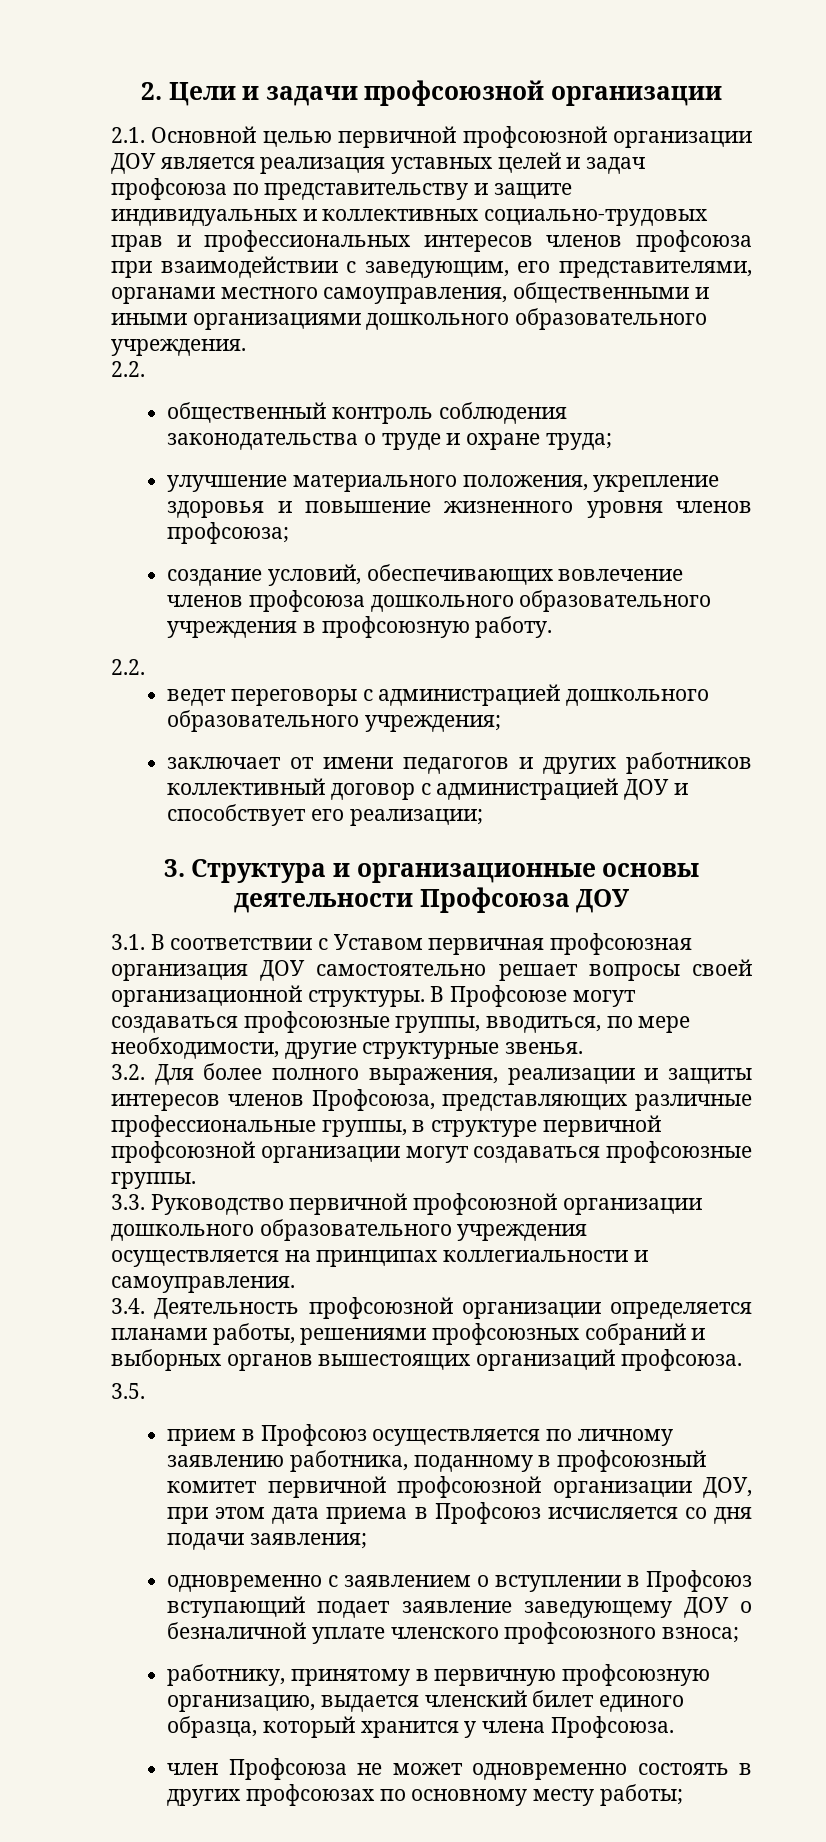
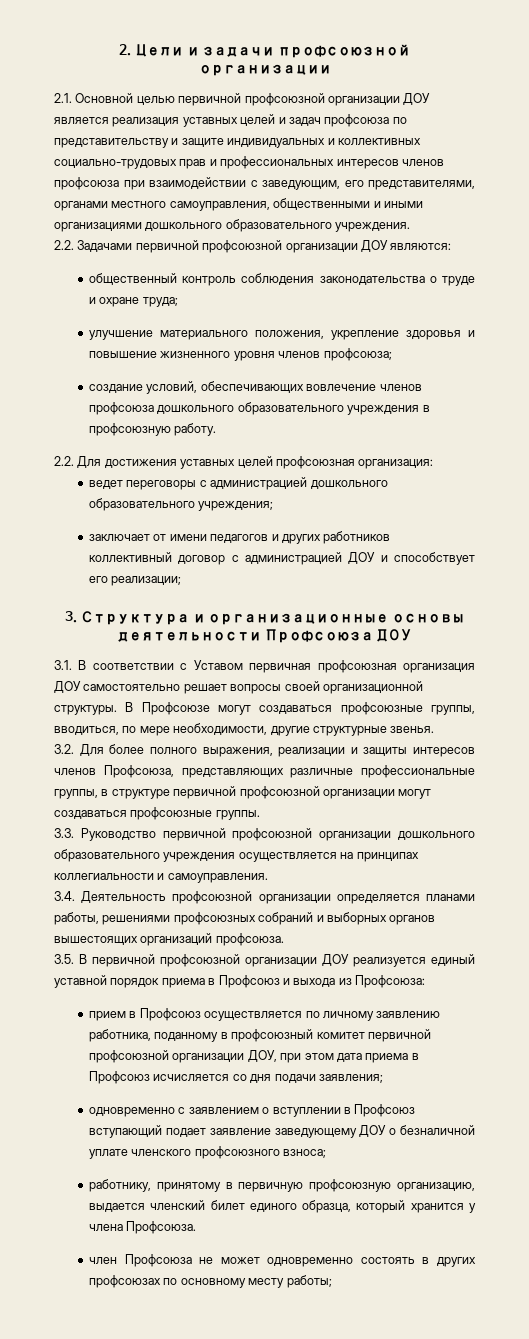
(145, 369) none -> [77,240,452,253] Задачами первичной профсоюзной организации ДОУ являются:
(145, 667) none -> [77,456,434,469] Для достижения уставных целей профсоюзная организация:
(145, 1391) none -> [79,954,475,967] [54,975,425,988] В первичной профсоюзной организации ДОУ реализуется единый уставной порядок приема в Профсоюз и выхода из Профсоюза:

